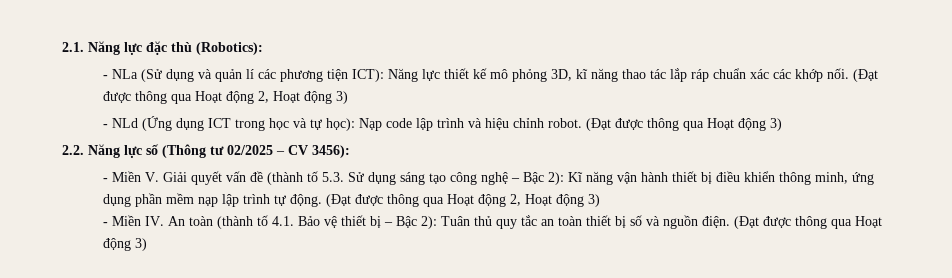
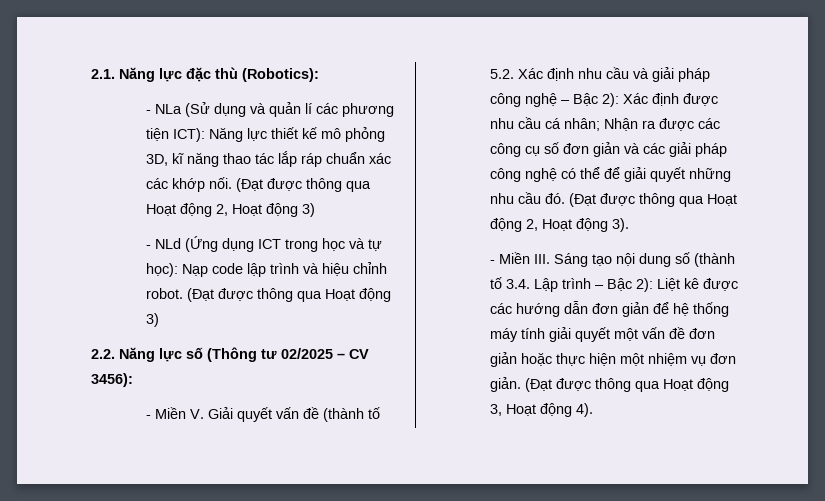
[322,172,447,185] 5.3. Sử dụng sáng tạo -> [489,67,710,82] 5.2. Xác định nhu cầu và giải pháp
[568,171,875,185] [103,193,601,207] [103,215,883,229] [103,238,148,251] Kĩ năng vận hành thiết bị điều khiển thông minh, ứng dụng phần mềm nạp lập trình tự động. (Đạt được thông qua Hoạt động 2, Hoạt động 3) // - Miền IV. An toàn (thành tố 4.1. Bảo vệ thiết bị – Bậc 2): Tuân thủ quy tắc an toàn thiết bị số và nguồn điện. (Đạt được thông qua Hoạt động 3) -> [622,93,718,106] [489,117,720,131] [489,142,727,157] [489,167,731,182] [489,192,737,207] [489,218,629,232] [489,252,735,267] [489,277,738,292] [489,301,729,317] [489,327,715,342] [489,352,736,367] [489,377,729,392] [489,403,593,417] Xác định được nhu cầu cá nhân; Nhận ra được các công cụ số đơn giản và các giải pháp công nghệ có thể để giải quyết những nhu cầu đó. (Đạt được thông qua Hoạt động 2, Hoạt động 3). // - Miền III. Sáng tạo nội dung số (thành tố 3.4. Lập trình – Bậc 2): Liệt kê được các hướng dẫn đơn giản để hệ thống máy tính giải quyết một vấn đề đơn giản hoặc thực hiện một nhiệm vụ đơn giản. (Đạt được thông qua Hoạt động 3, Hoạt động 4).

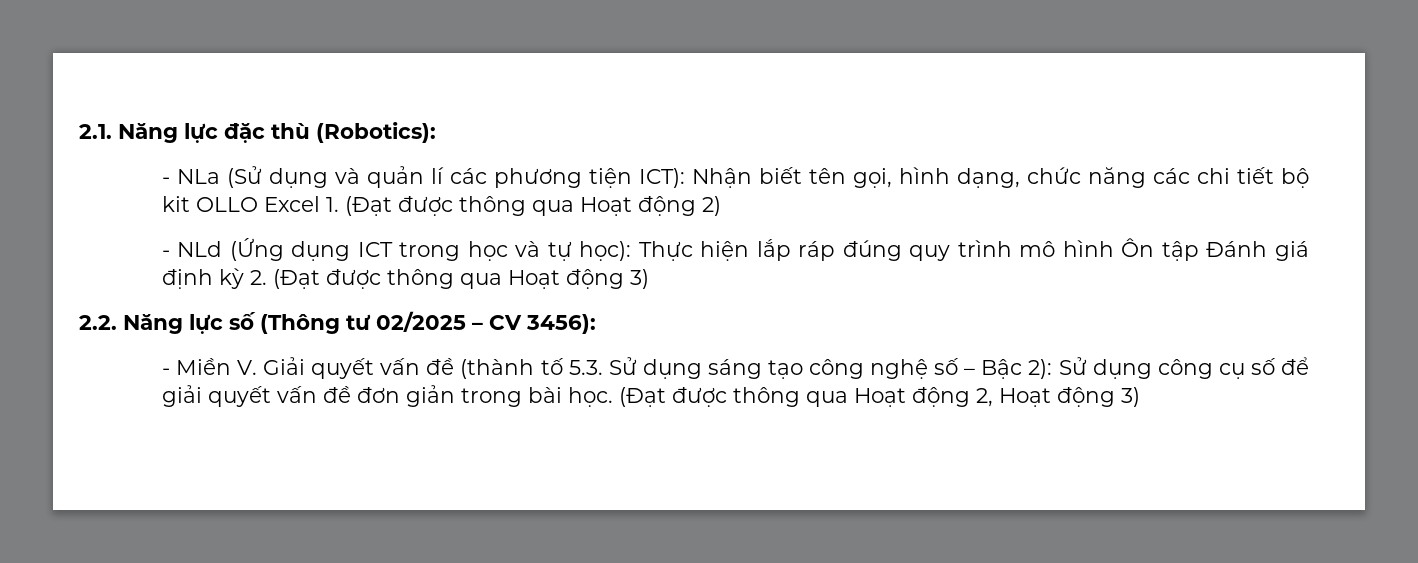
[208,127,385,142] [145,151,391,167] [145,177,371,192] [145,203,315,217] Năng lực thiết kế mô phỏng 3D, kĩ năng thao tác lắp ráp chuẩn xác các khớp nối. (Đạt được thông qua Hoạt động 2, Hoạt động 3) -> [691,167,1309,188] [161,196,721,216] Nhận biết tên gọi, hình dạng, chức năng các chi tiết bộ kit OLLO Excel 1. (Đạt được thông qua Hoạt động 2)
[181,262,387,277] [145,288,183,299] Nạp code lập trình và hiệu chỉnh robot. -> [638,238,1309,261] [161,268,267,289] Thực hiện lắp ráp đúng quy trình mô hình Ôn tập Đánh giá định kỳ 2.
[489,67,710,82] [489,93,718,107] [489,117,720,131] [489,142,727,157] [489,167,731,182] [489,192,737,207] [489,218,629,232] [489,252,735,267] [489,277,738,292] [489,301,729,317] [489,327,715,342] [489,352,736,367] [489,377,729,392] [489,403,593,417] 5.2. Xác định nhu cầu và giải pháp công nghệ – Bậc 2): Xác định được nhu cầu cá nhân; Nhận ra được các công cụ số đơn giản và các giải pháp công nghệ có thể để giải quyết những nhu cầu đó. (Đạt được thông qua Hoạt động 2, Hoạt động 3). // - Miền III. Sáng tạo nội dung số (thành tố 3.4. Lập trình – Bậc 2): Liệt kê được các hướng dẫn đơn giản để hệ thống máy tính giải quyết một vấn đề đơn giản hoặc thực hiện một nhiệm vụ đơn giản. (Đạt được thông qua Hoạt động 3, Hoạt động 4). -> [568,357,1309,379] [161,385,1140,407] 5.3. Sử dụng sáng tạo công nghệ số – Bậc 2): Sử dụng công cụ số để giải quyết vấn đề đơn giản trong bài học. (Đạt được thông qua Hoạt động 2, Hoạt động 3)

